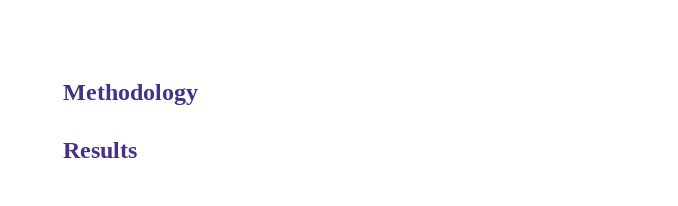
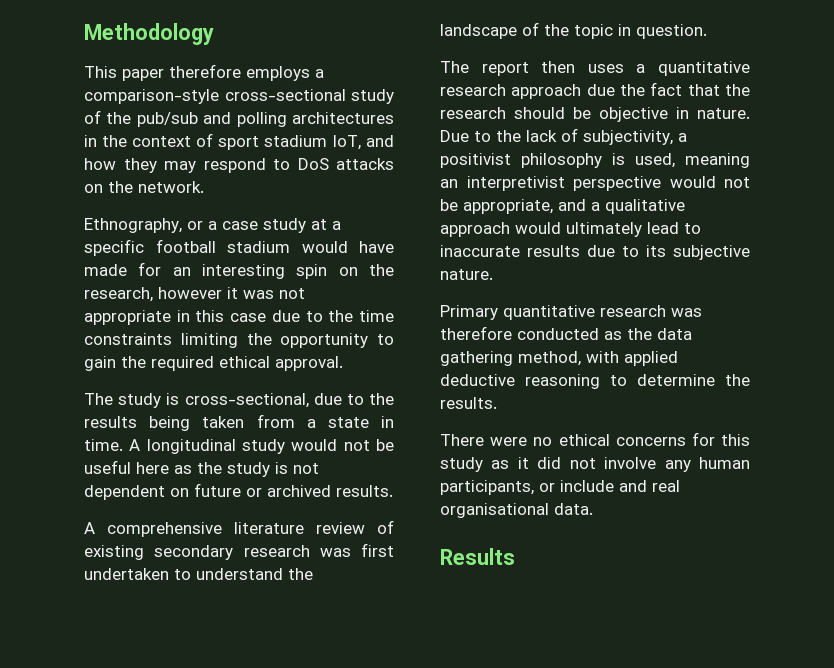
(198, 94) none -> [84,64,324,81] [84,89,394,104] [84,110,394,127] [84,133,394,150] [84,158,394,173] [84,181,204,193] [84,218,341,233] [84,239,394,256] [84,262,394,279] [84,287,305,302] [84,310,395,325] [84,333,394,348] [84,356,343,371] [84,393,394,408] [84,414,394,431] [84,439,394,454] [84,460,319,477] [84,483,393,500] [84,520,394,537] [84,543,394,560] [84,568,313,580] [440,22,707,39] [440,61,750,76] [440,82,750,99] [440,107,750,122] [440,128,687,145] [440,153,750,168] [440,176,750,191] [440,199,685,214] [440,222,701,237] [440,245,750,260] [440,269,493,280] [440,305,702,320] [440,326,692,340] [440,351,678,366] [440,374,750,389] [440,397,497,409] [440,432,750,446] [440,457,750,472] [440,480,680,495] [440,503,593,518] // This paper therefore employs a comparison-style cross-sectional study of the pub/sub and polling architectures in the context of sport stadium IoT, and how they may respond to DoS attacks on the network. // Ethnography, or a case study at a specific football stadium would have made for an interesting spin on the research, however it was not appropriate in this case due to the time constraints limiting the opportunity to gain the required ethical approval. // The study is cross-sectional, due to the results being taken from a state in time. A longitudinal study would not be useful here as the study is not dependent on future or archived results. // A comprehensive literature review of existing secondary research was first undertaken to understand the landscape of the topic in question. // The report then uses a quantitative research approach due the fact that the research should be objective in nature. Due to the lack of subjectivity, a positivist philosophy is used, meaning an interpretivist perspective would not be appropriate, and a qualitative approach would ultimately lead to inaccurate results due to its subjective nature. // Primary quantitative research was therefore conducted as the data gathering method, with applied deductive reasoning to determine the results. // There were no ethical concerns for this study as it did not involve any human participants, or include and real organisational data.

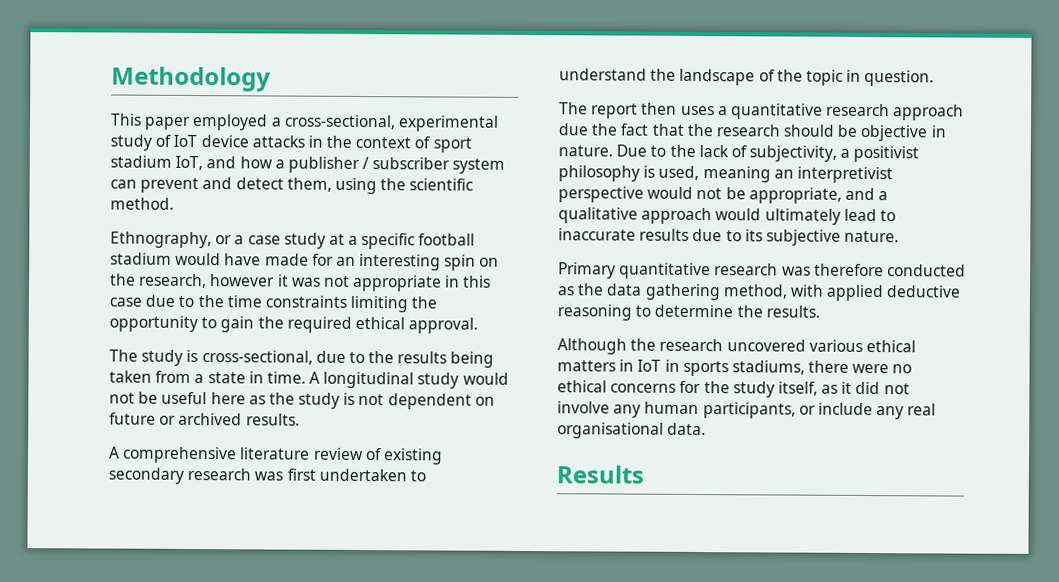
[169,64,324,81] [84,89,394,104] [84,110,394,127] therefore employs a comparison-style cross-sectional study of the pub/sub and polling architectures -> [192,114,499,132] [110,134,305,151] employed a cross-sectional, experimental study of IoT device attacks
[123,158,394,173] [84,181,204,193] they may respond to DoS attacks on the network. -> [274,156,506,174] [110,177,474,195] [110,197,174,210] a publisher / subscriber system can prevent and detect them, using the scientific method.
[440,434,484,446] There -> [557,338,916,355] [557,359,850,377] Although the research uncovered various ethical matters in IoT in sports stadiums, there
[721,434,750,446] [440,457,483,472] this study -> [703,381,818,398] the study itself,
[619,480,647,492] and -> [876,406,905,420] any

